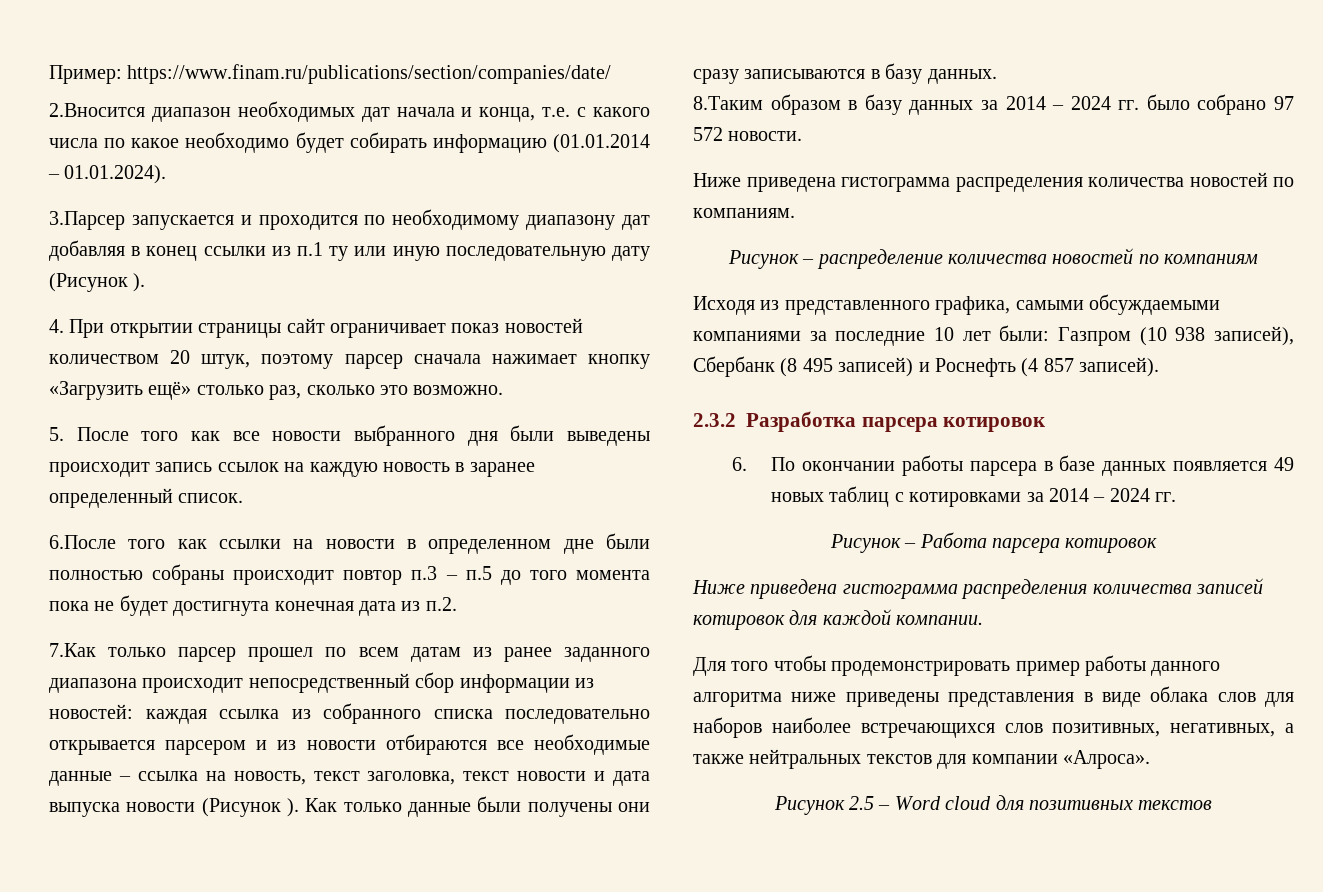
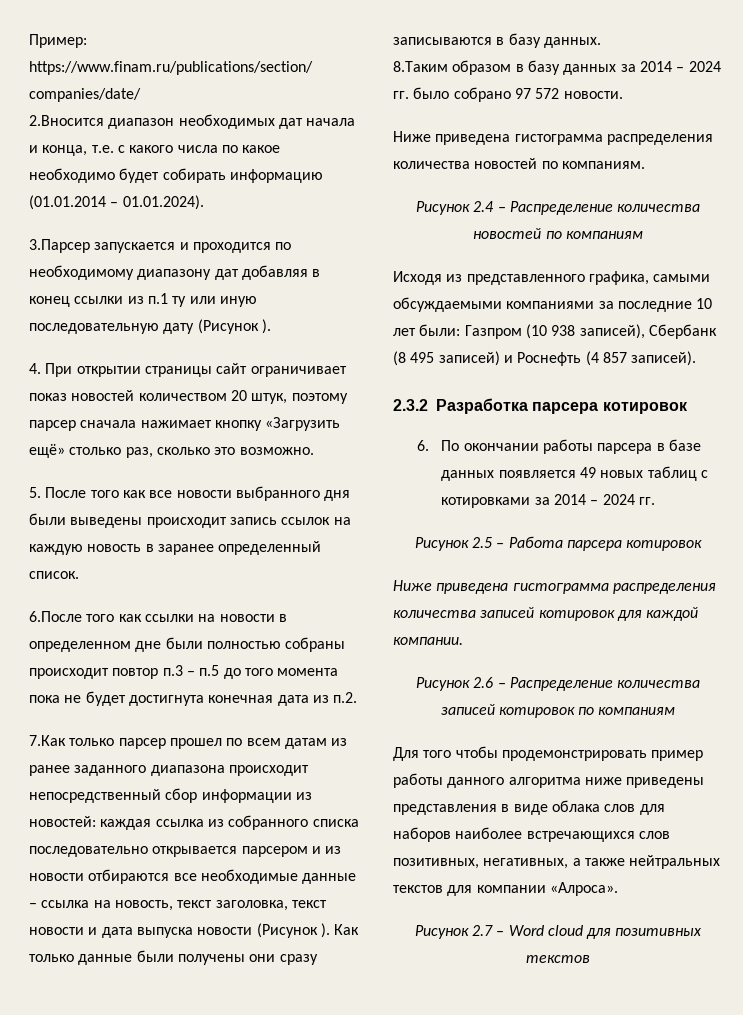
[802,249,943,269] – распределение -> [473,201,613,215] 2.4 – Распределение
(901, 543) none -> [472,537,493,548] 2.5
(984, 620) none -> [415,677,701,691] [440,704,676,718] // Рисунок 2.6 – Распределение количества записей котировок по компаниям
[849,796,874,810] 2.5 -> [471,925,493,936] 2.7

